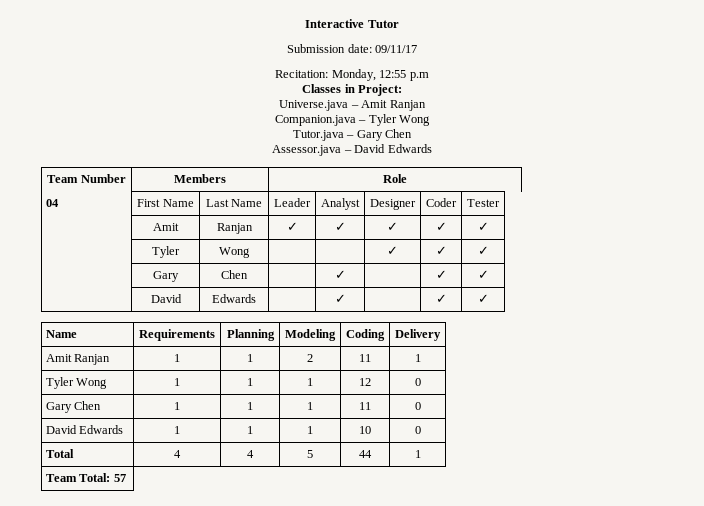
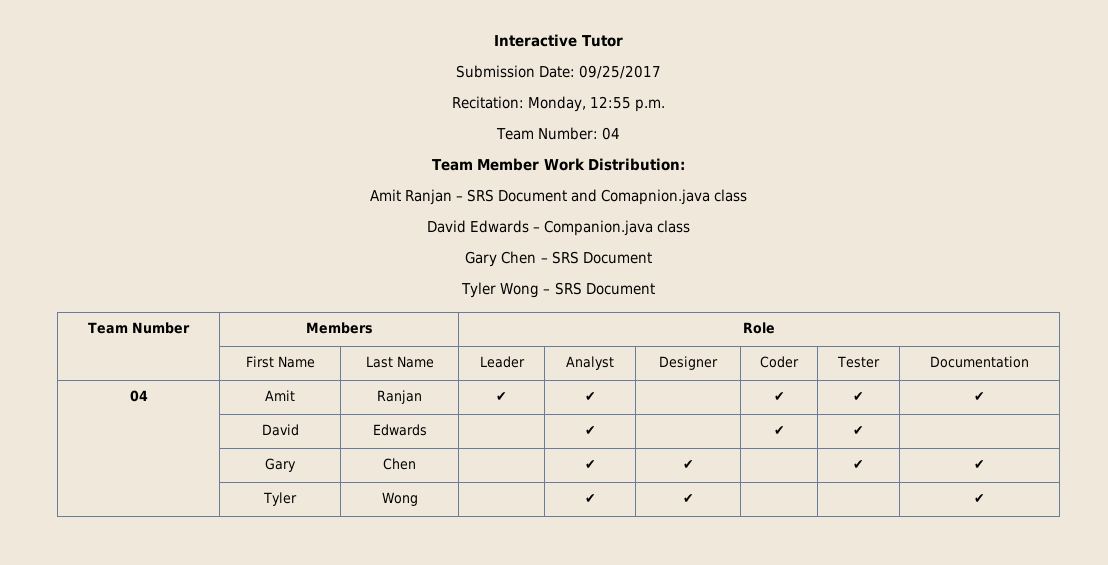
[347,44,417,53] date: 09/11/17 -> [539,65,662,79] Date: 09/25/2017
[409,72,429,81] [302,84,402,96] [279,100,426,111] [274,114,431,126] [292,129,413,141] [272,144,432,156] p.m // Classes in Project: // Universe.java – Amit Ranjan // Companion.java – Tyler Wong // Tutor.java – Gary Chen // Assessor.java – David Edwards -> [635,99,666,112] [495,127,621,140] [432,158,685,171] [369,189,748,205] [426,220,691,236] [465,251,652,267] [461,282,655,298] p.m. // Team Number: 04 // Team Member Work Distribution: // Amit Ranjan – SRS Document and Comapnion.java class // David Edwards – Companion.java class // Gary Chen – SRS Document // Tyler Wong – SRS Document
[46,199,60,207] 04 -> (775, 328) none
(500, 203) // -> [930,356,1029,368] [129,390,148,402] | Documentation // 04
[286,222,298,231] [334,222,346,231] [387,222,398,231] [435,222,447,231] [477,222,489,231] [152,246,180,258] [219,247,250,258] [387,246,398,255] [435,246,447,255] [477,246,489,255] [153,271,179,282] [221,270,248,279] [334,270,346,279] [435,270,447,279] [477,270,489,279] [150,294,182,303] [212,294,256,303] [334,294,346,303] [435,294,447,303] [477,294,489,303] [46,330,78,338] [139,329,215,341] [226,329,275,341] [285,329,336,341] [346,329,385,341] [395,329,441,341] [46,354,111,365] [174,354,180,362] [247,354,253,362] [307,354,313,362] [359,354,371,362] [414,354,421,362] [46,377,108,389] [174,378,180,386] [247,378,253,386] [307,378,313,386] [359,378,371,386] [414,378,421,386] [46,401,102,413] [174,402,180,410] [247,402,253,410] [307,402,313,410] [359,402,371,410] [414,402,421,410] [46,425,124,434] [174,426,180,434] [247,426,253,434] [307,426,313,434] [359,426,371,434] [414,426,421,434] [46,449,75,458] [174,450,181,458] [247,450,254,458] [307,450,313,458] [359,450,372,458] [414,450,421,458] [46,473,126,482] ✓ | ✓ | ✓ | ✓ | ✓ // | Tyler | Wong | | | ✓ | ✓ | ✓ // | Gary | Chen | | ✓ | | ✓ | ✓ // | David | Edwards | | ✓ | | ✓ | ✓ // Name | Requirements | Planning | Modeling | Coding | Delivery // Amit Ranjan | 1 | 1 | 2 | 11 | 1 // Tyler Wong | 1 | 1 | 1 | 12 | 0 // Gary Chen | 1 | 1 | 1 | 11 | 0 // David Edwards | 1 | 1 | 1 | 10 | 0 // Total | 4 | 4 | 5 | 44 | 1 // Team Total: 57 -> [496,392,507,401] [584,392,596,401] [773,392,785,401] [853,392,864,401] [974,392,985,401] [261,424,299,436] [372,424,427,436] [584,426,596,435] [773,426,785,435] [853,426,864,435] [265,458,296,472] [383,458,416,470] [584,460,596,469] [682,460,694,469] [853,460,864,469] [974,460,985,469] [263,492,298,506] [381,492,418,506] [584,494,596,503] [682,494,694,503] [974,494,985,503] ✔ | ✔ | | ✔ | ✔ | ✔ // | David | Edwards | | ✔ | | ✔ | ✔ | // | Gary | Chen | | ✔ | ✔ | | ✔ | ✔ // | Tyler | Wong | | ✔ | ✔ | | | ✔

